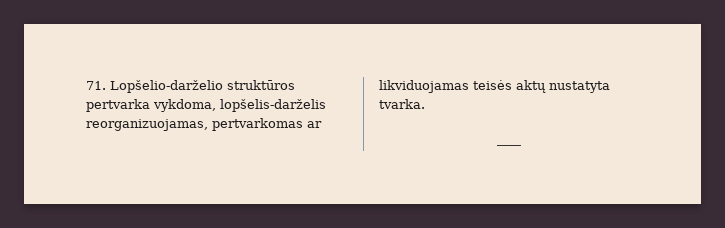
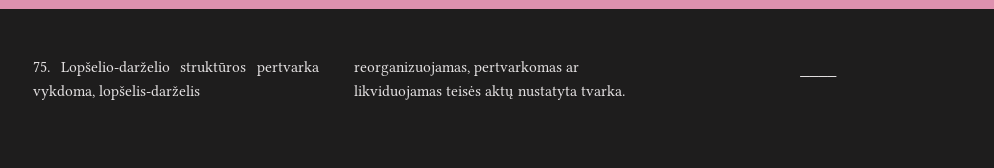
[86,81,106,90] 71. -> [33,61,50,72] 75.

